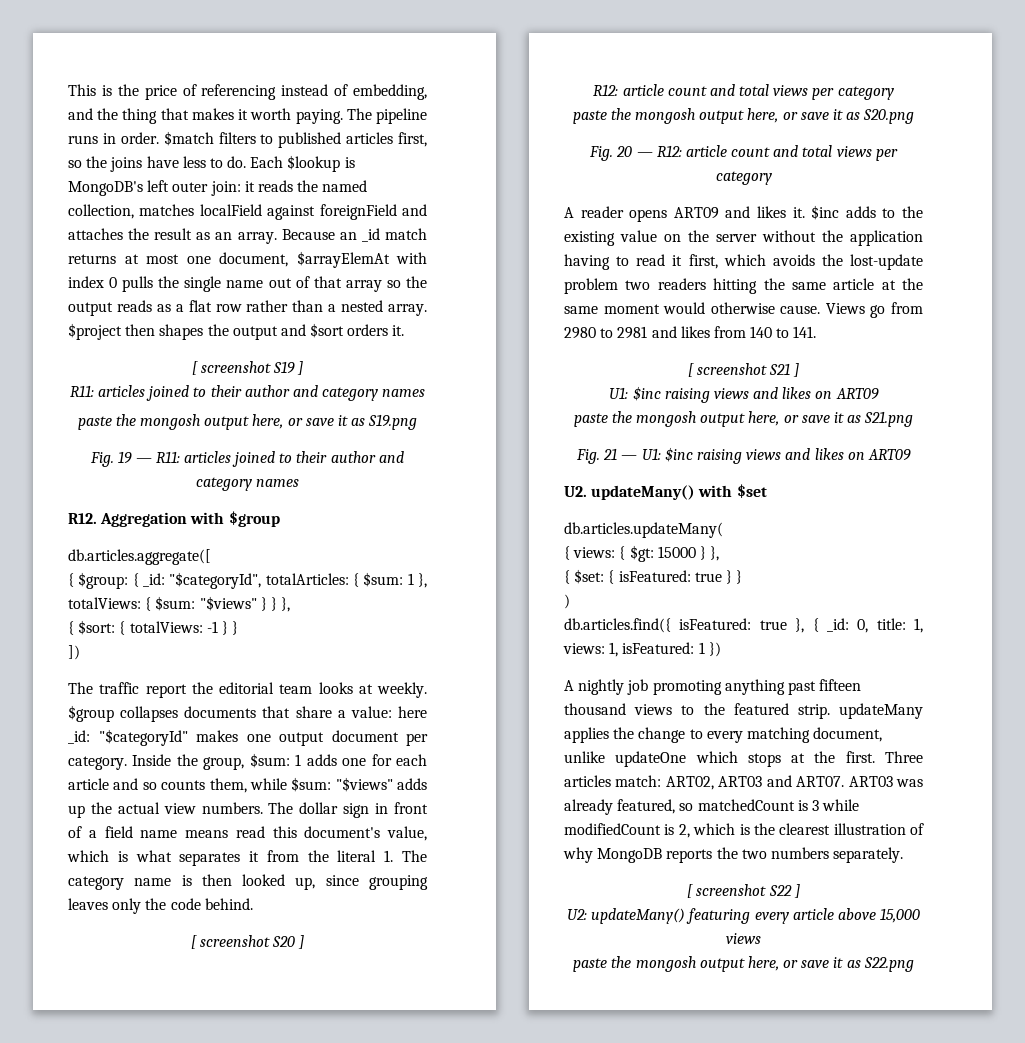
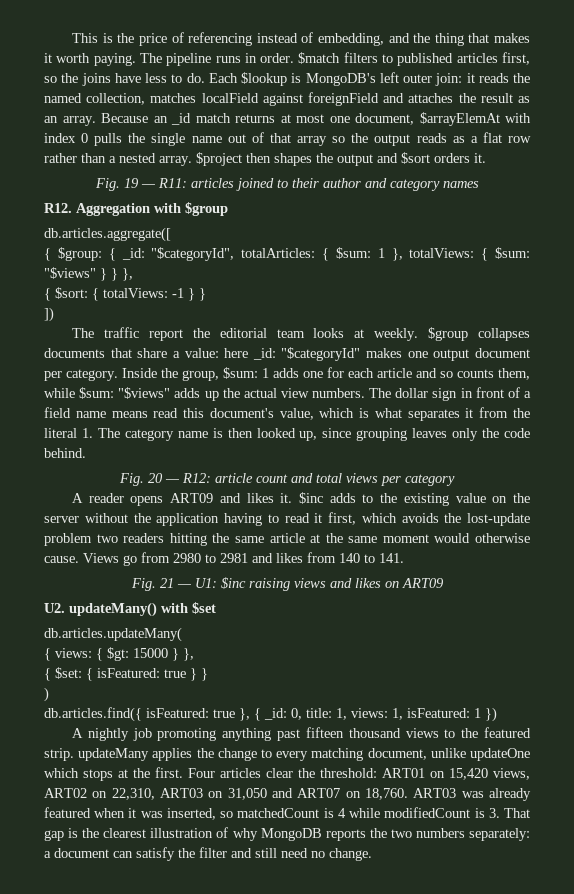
[191,361,304,375] [69,385,426,401] [77,414,418,430] // [ screenshot S19 ] // R11: articles joined to their author and category names // paste the mongosh output here, or save it as S19.png -> (486, 158) none
[190,935,305,949] [593,84,894,100] [572,108,915,124] // [ screenshot S20 ] // R12: article count and total views per category // paste the mongosh output here, or save it as S20.png -> (86, 453) none
[687,363,800,377] [609,386,879,403] [573,411,914,427] // [ screenshot S21 ] // U1: $inc raising views and likes on ART09 // paste the mongosh output here, or save it as S21.png -> (404, 558) none
[885,751,923,763] [564,775,923,790] [564,799,676,815] Three articles match: ART02, ART03 and ART07. ART03 was already featured, -> [188,768,530,780] [44,788,531,801] [44,807,216,820] Four articles clear the threshold: ART01 on 15,420 views, ART02 on 22,310, ART03 on 31,050 and ART07 on 18,760. ART03 was already featured when it was inserted,
[811,800,819,811] 3 -> [337,808,346,818] 4
[678,823,736,838] 2, which -> [488,808,530,818] [44,830,64,841] 3. That gap
[833,847,904,863] [687,884,800,898] [566,908,921,924] [726,933,761,944] [573,956,914,972] separately. // [ screenshot S22 ] // U2: updateMany() featuring every article above 15,000 views // paste the mongosh output here, or save it as S22.png -> [468,828,530,841] [44,847,372,861] separately: a document can satisfy the filter and still need no change.

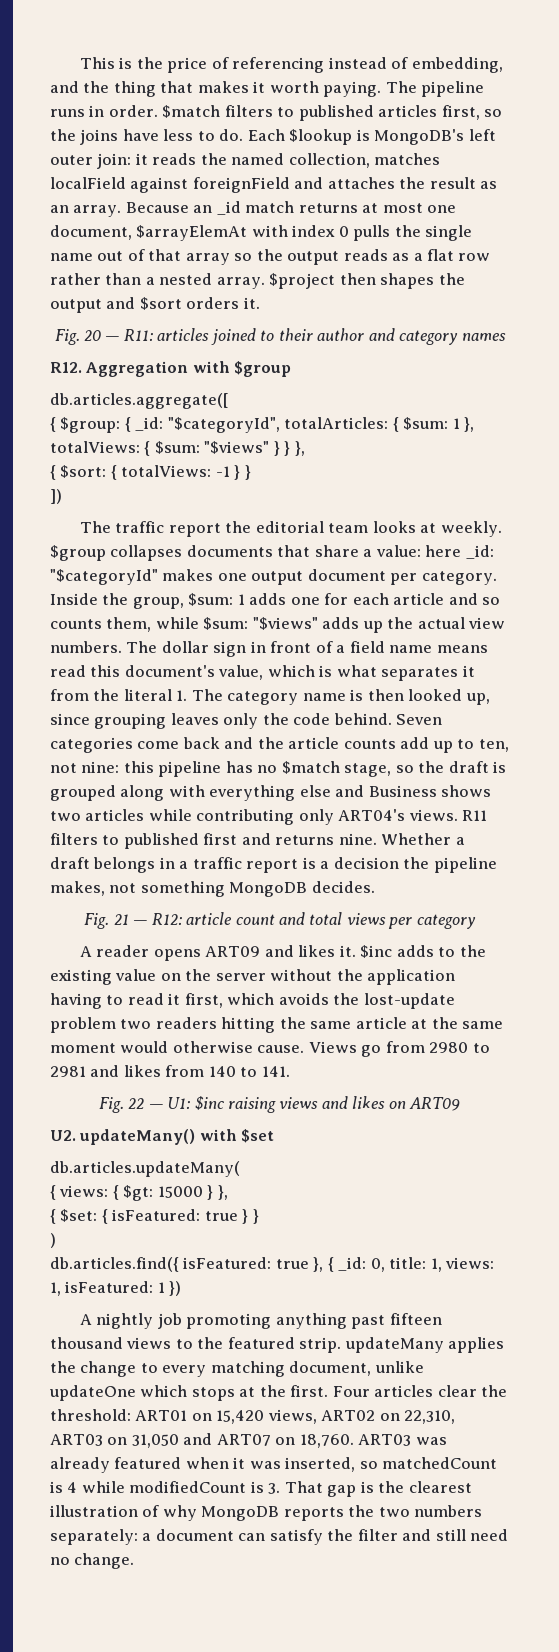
[123,178,139,188] 19 -> [83,330,101,341] 20
[119,473,163,486] // Fig. 20 -> [396,714,443,725] [50,737,509,753] [50,761,507,777] [50,785,492,801] [50,809,488,825] [50,833,465,849] [50,857,497,873] [50,881,375,897] [84,913,129,929] Seven categories come back and the article counts add up to ten, not nine: this pipeline has no $match stage, so the draft is grouped along with everything else and Business shows two articles while contributing only ART04's views. R11 filters to published first and returns nine. Whether a draft belongs in a traffic report is a decision the pipeline makes, not something MongoDB decides. // Fig. 21
[159,578,174,588] 21 -> [128,1098,145,1109] 22

